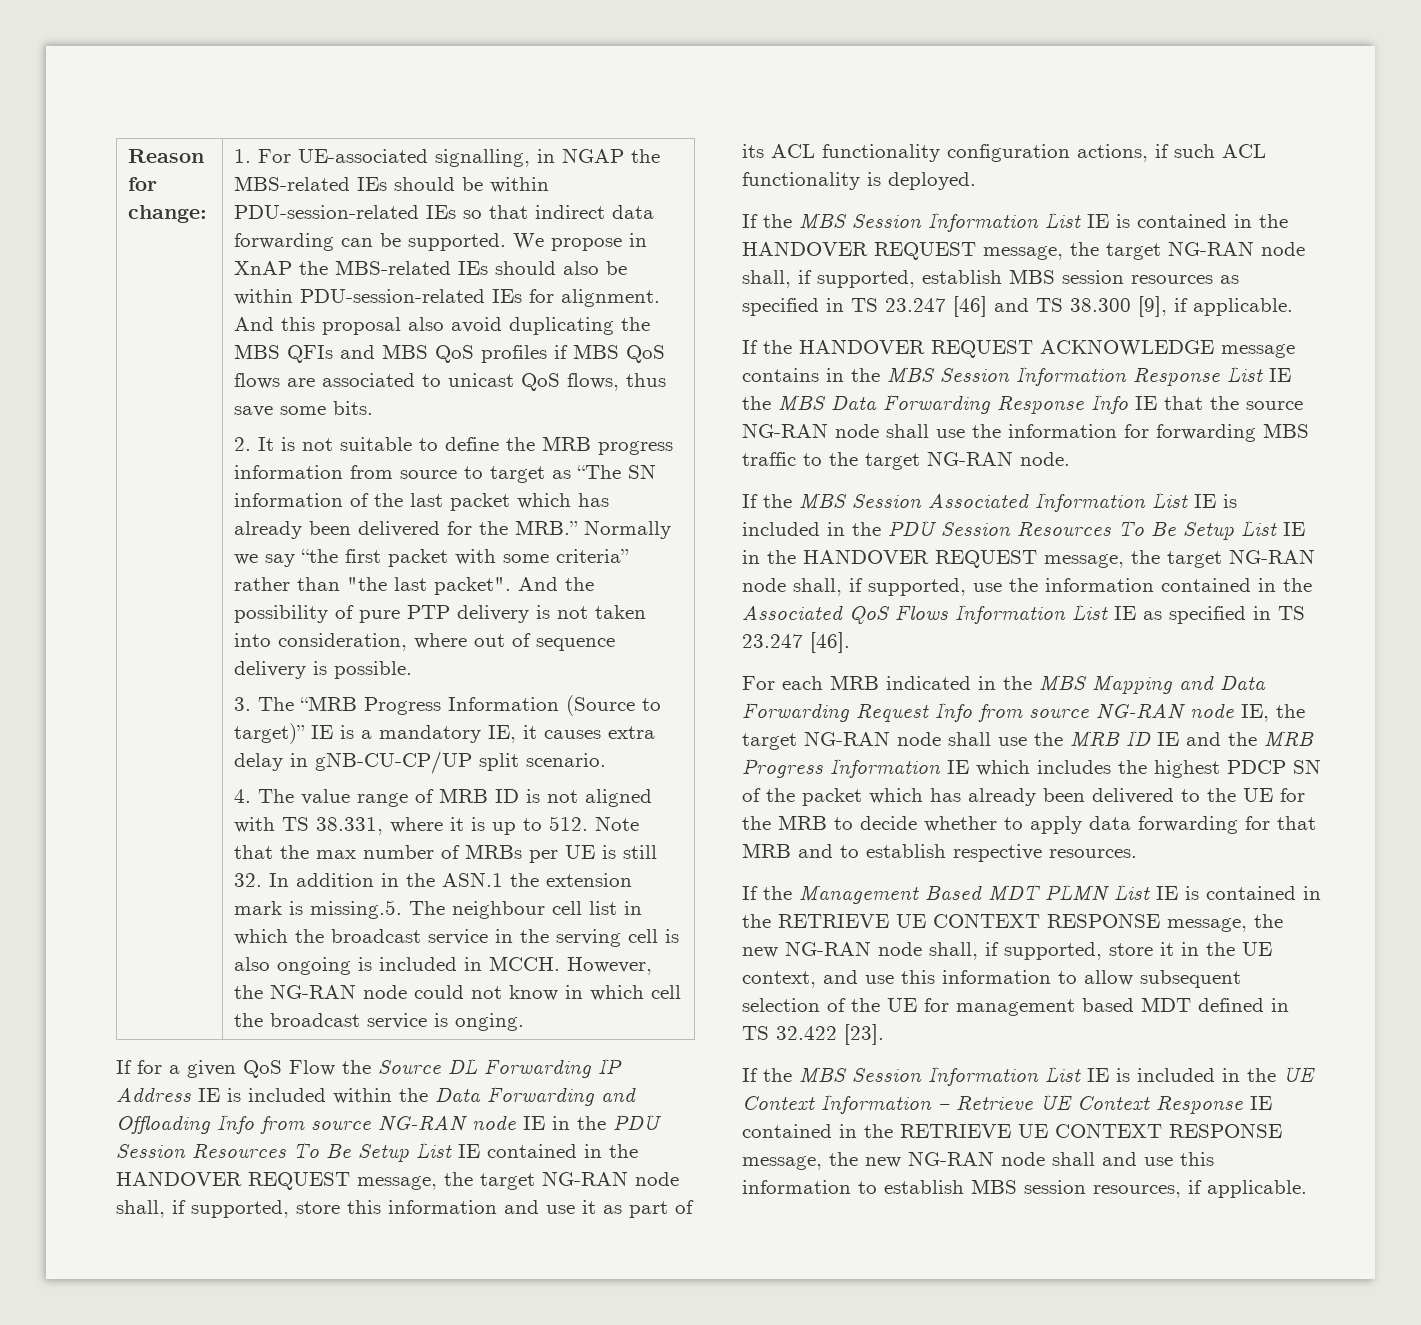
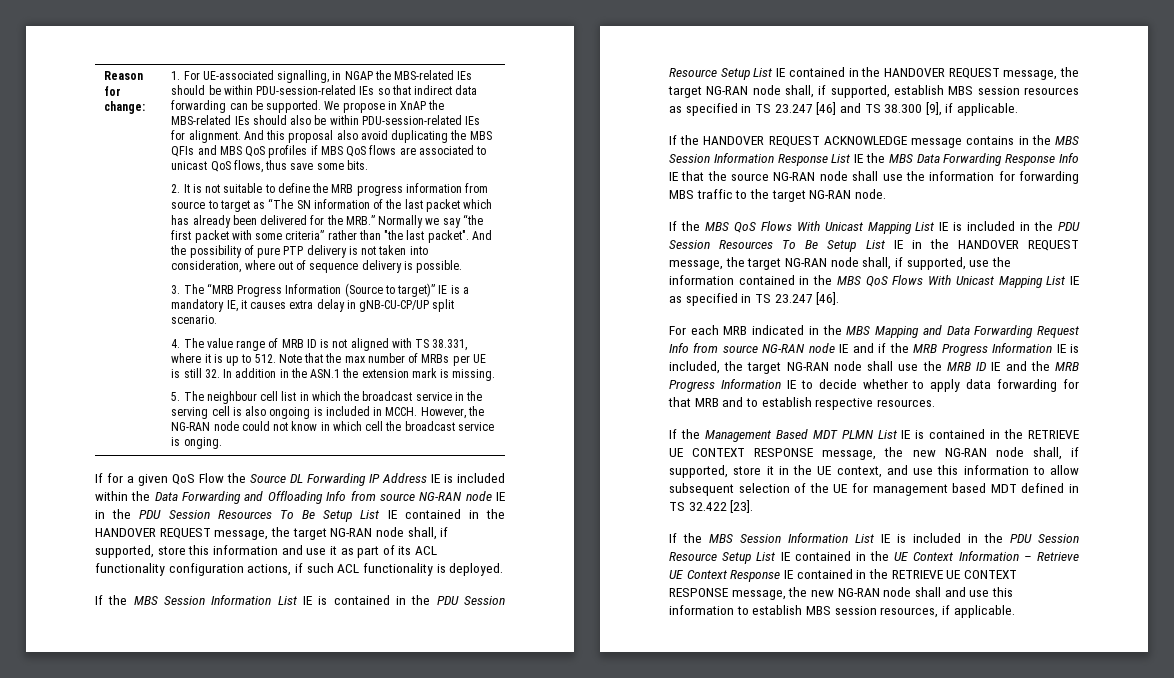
[309,900,402,919] missing.5. -> [452,369,496,381] [171,392,181,401] missing. // 5.
(1288, 221) none -> [436,596,505,605] [669,67,881,80] PDU Session Resource Setup List IE contained in the
[852,492,1146,512] Session Associated Information -> [733,221,912,234] QoS Flows With Unicast Mapping
[742,604,1066,624] Associated QoS Flows Information -> [836,275,1043,288] MBS QoS Flows With Unicast Mapping
[1241,704,1269,722] IE, -> [839,343,1079,356] [669,361,720,374] IE and if the MRB Progress Information IE is included,
[976,759,1321,778] [742,788,1305,806] [742,815,827,830] which includes the highest PDCP SN of the packet which has already been delivered to the UE for the MRB -> (796, 384) none
(1276, 1075) none -> [1010,534,1079,543] [669,551,890,564] PDU Session Resource Setup List IE contained in the

